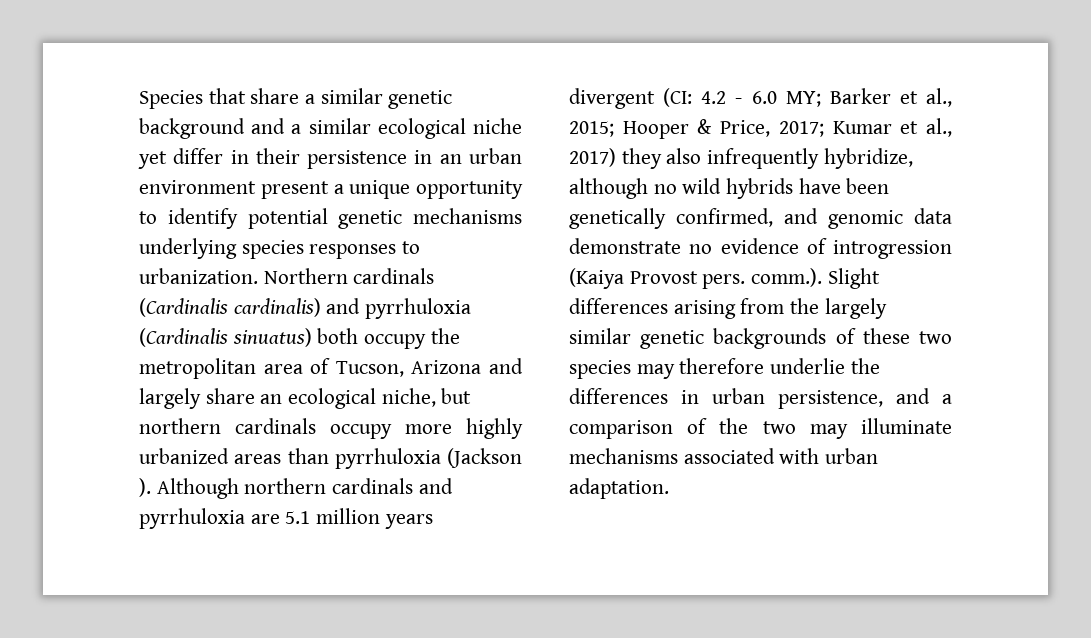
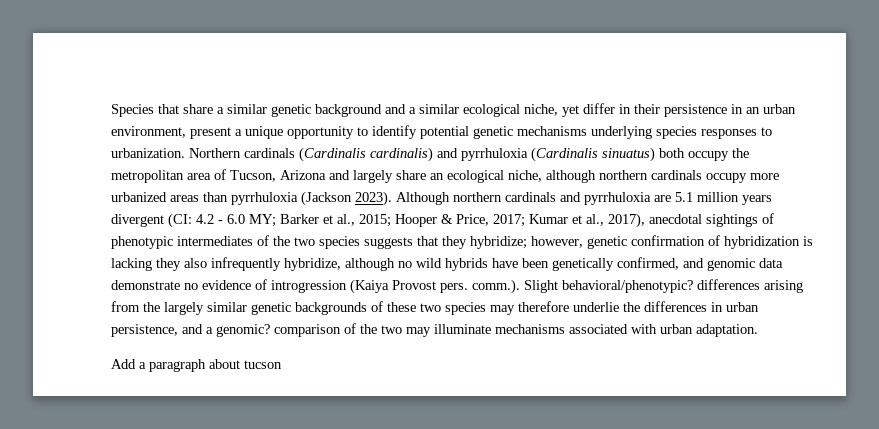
[472,118,522,134] niche -> [524,104,558,116] niche,
[139,180,256,194] environment -> [111,126,186,138] environment,
[441,388,472,404] but -> [546,170,596,183] although
[466,418,523,439] highly -> (779, 176) none
[139,478,151,497] ). -> [355,191,392,206] 2023).
[569,148,616,167] 2017) -> [608,213,774,228] [111,235,813,249] [111,258,152,271] 2017), anecdotal sightings of phenotypic intermediates of the two species suggests that they hybridize; however, genetic confirmation of hybridization is lacking
(880, 278) none -> [562,280,693,293] behavioral/phenotypic?
(952, 399) none -> [216,324,270,337] genomic?
(669, 488) none -> [111,359,282,372] // Add a paragraph about tucson

